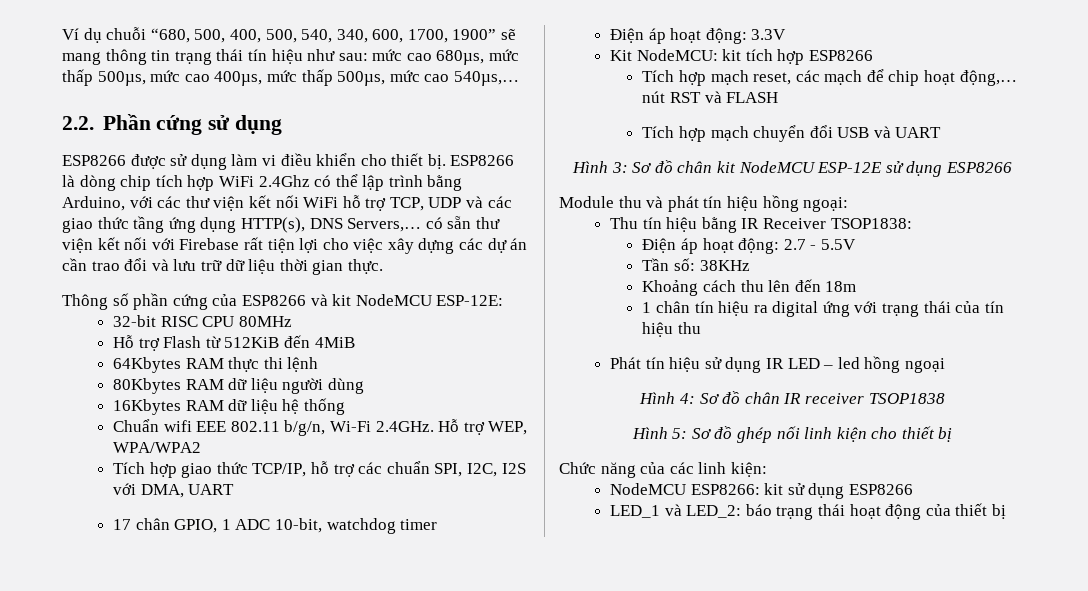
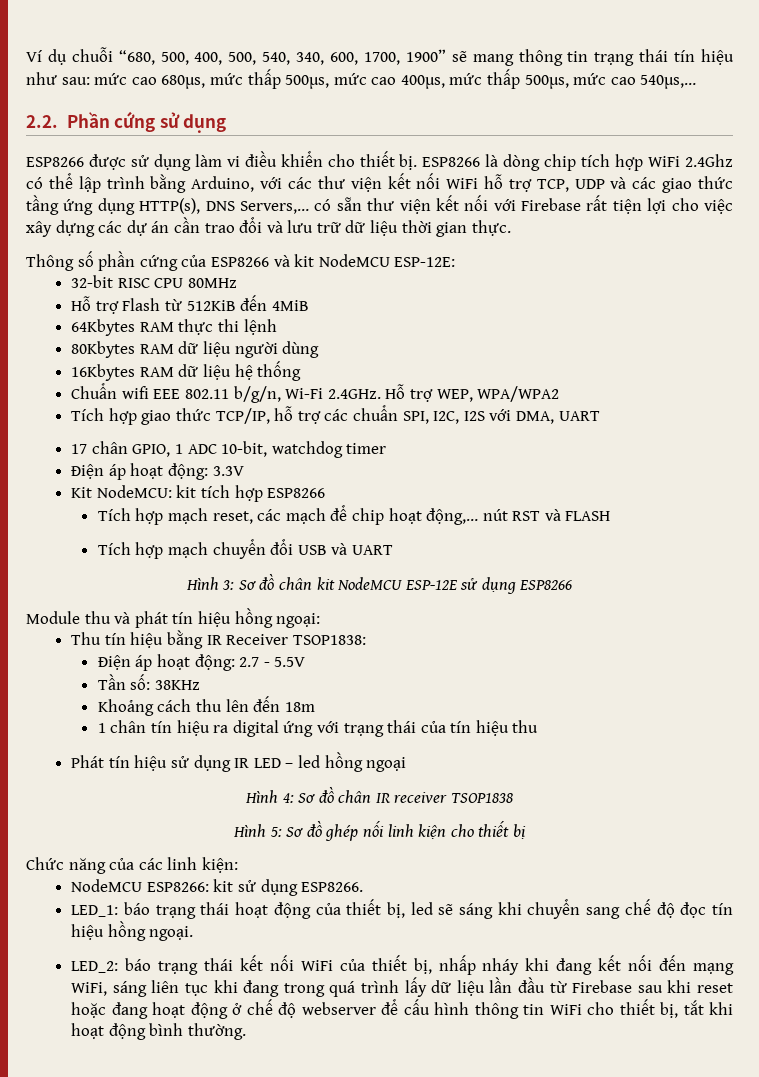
[848,484,913,495] [610,504,742,518] ESP8266 // LED_1 và LED_2: -> [301,882,364,892] [71,905,119,917] ESP8266. // LED_1:
[991,504,1006,519] bị -> [386,899,733,919] [71,921,194,941] [71,955,735,975] [71,977,733,997] [71,999,733,1019] [71,1023,247,1040] bị, led sẽ sáng khi chuyển sang chế độ đọc tín hiệu hồng ngoại. // LED_2: báo trạng thái kết nối WiFi của thiết bị, nhấp nháy khi đang kết nối đến mạng WiFi, sáng liên tục khi đang trong quá trình lấy dữ liệu lần đầu từ Firebase sau khi reset hoặc đang hoạt động ở chế độ webserver để cấu hình thông tin WiFi cho thiết bị, tắt khi hoạt động bình thường.

